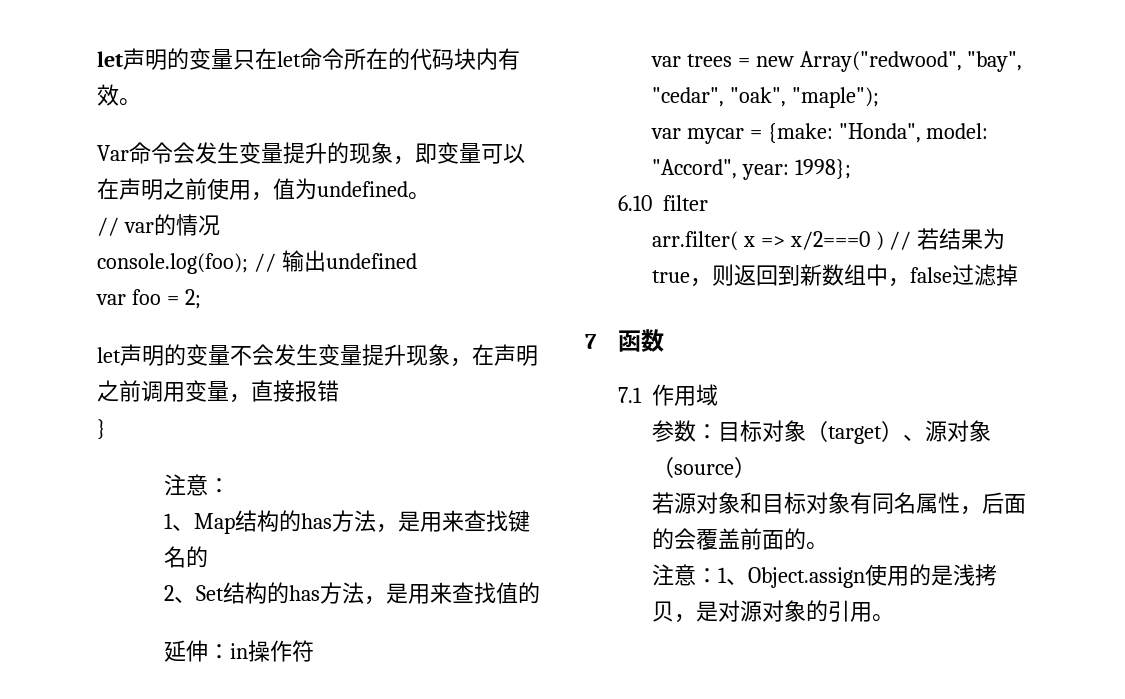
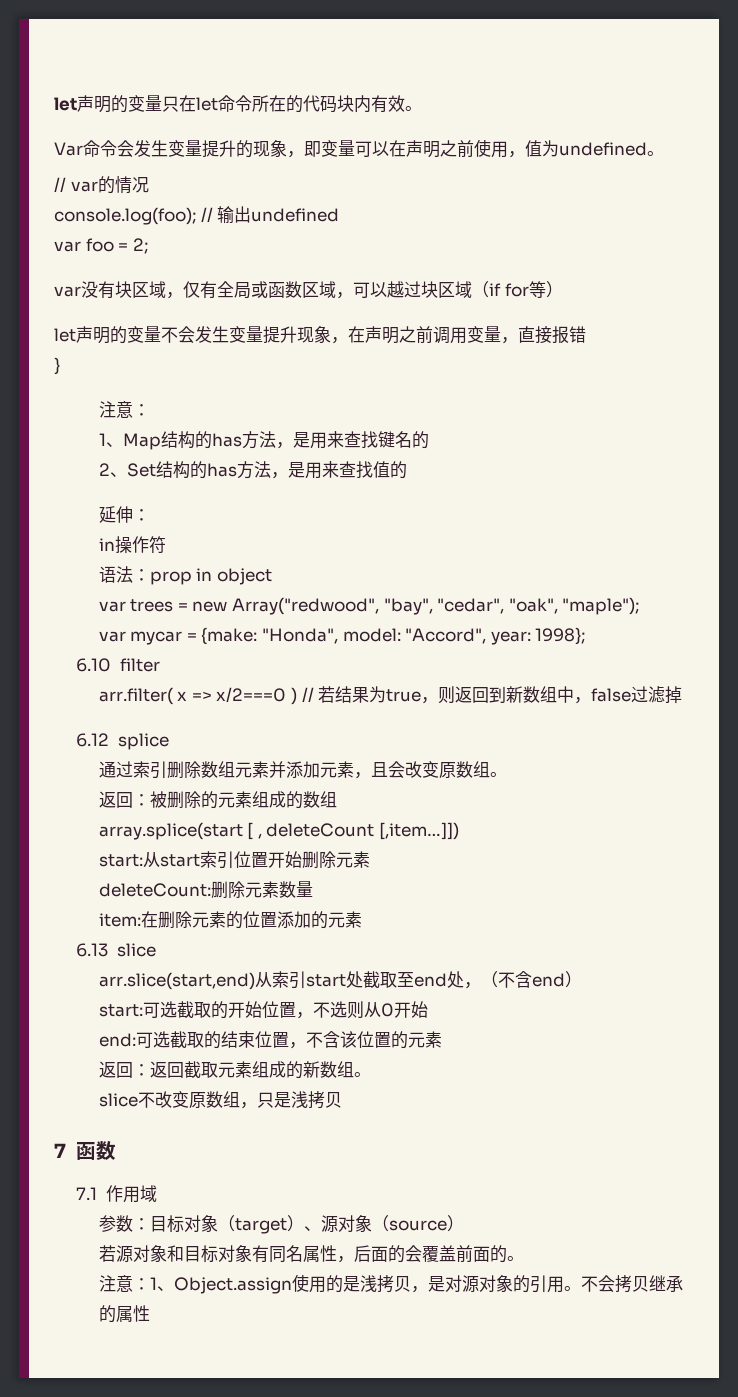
(201, 299) none -> [54,281,563,299] // var没有块区域，仅有全局或函数区域，可以越过块区域（if for等）
(230, 651) none -> (150, 515) //
(314, 651) none -> [98,566,272,585] // 语法：prop in object
(1018, 275) none -> [76,733,169,750] [98,761,507,779] [98,791,337,809] [98,822,459,840] [98,851,370,869] [98,881,313,899] [98,911,362,929] [76,943,156,957] [98,971,582,990] [98,1001,428,1019] [98,1031,442,1049] [98,1061,371,1079] [98,1091,342,1109] // 6.12 splice // 通过索引删除数组元素并添加元素，且会改变原数组。 // 返回：被删除的元素组成的数组 // array.splice(start [ , deleteCount [,item…]]) // start:从start索引位置开始删除元素 // deleteCount:删除元素数量 // item:在删除元素的位置添加的元素 // 6.13 slice // arr.slice(start,end)从索引start处截取至end处，（不含end） // start:可选截取的开始位置，不选则从0开始 // end:可选截取的结束位置，不含该位置的元素 // 返回：返回截取元素组成的新数组。 // slice不改变原数组，只是浅拷贝
(894, 618) none -> [580,1275,683,1293] [98,1305,150,1323] 不会拷贝继承的属性

